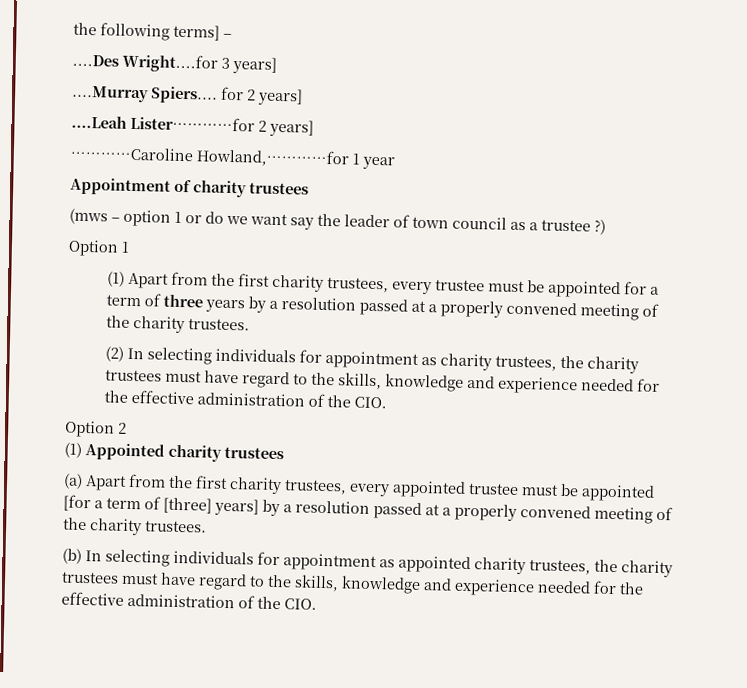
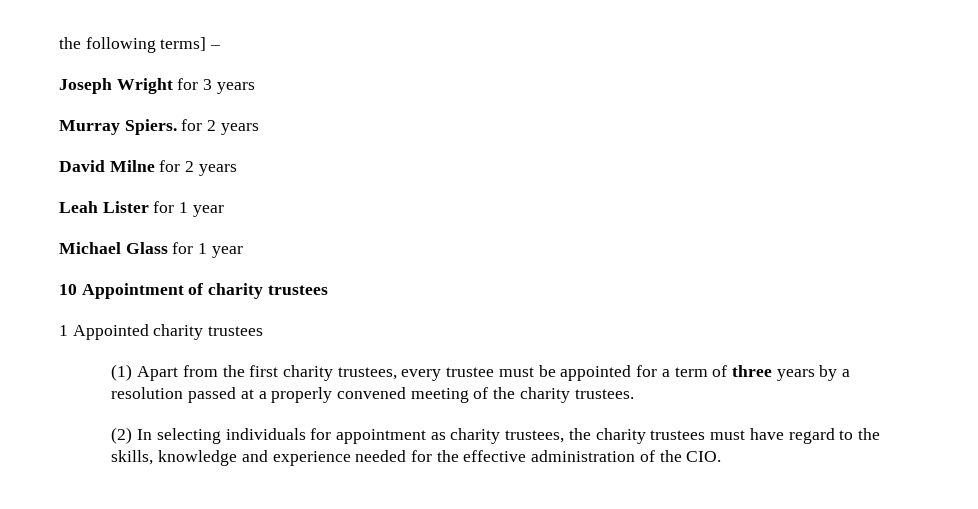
[72,53,277,74] [71,85,303,106] [71,115,314,137] [70,146,395,170] [70,177,309,198] [69,208,606,235] [68,239,130,257] ....Des Wright....for 3 years] // ....Murray Spiers.... for 2 years] // ....Leah Lister…………for 2 years] // …………Caroline Howland,…………for 1 year // Appointment of charity trustees // (mws – option 1 or do we want say the leader of town council as a trustee ?) // Option 1 -> [59,78,255,94] [59,119,259,135] [59,160,237,176] [59,201,224,217] [59,242,243,258] [59,283,328,299] [59,324,264,340] Joseph Wright for 3 years // Murray Spiers. for 2 years // David Milne for 2 years // Leah Lister for 1 year // Michael Glass for 1 year // 10 Appointment of charity trustees // 1 Appointed charity trustees
[65,420,127,438] [64,442,284,462] [63,473,655,502] [63,494,673,524] [63,517,207,536] [62,548,673,578] [61,571,644,597] [61,591,317,610] // Option 2 // (1) Appointed charity trustees // (a) Apart from the first charity trustees, every appointed trustee must be appointed [for a term of [three] years] by a resolution passed at a properly convened meeting of the charity trustees. // (b) In selecting individuals for appointment as appointed charity trustees, the charity trustees must have regard to the skills, knowledge and experience needed for the effective administration of the CIO. -> (722, 456) none

